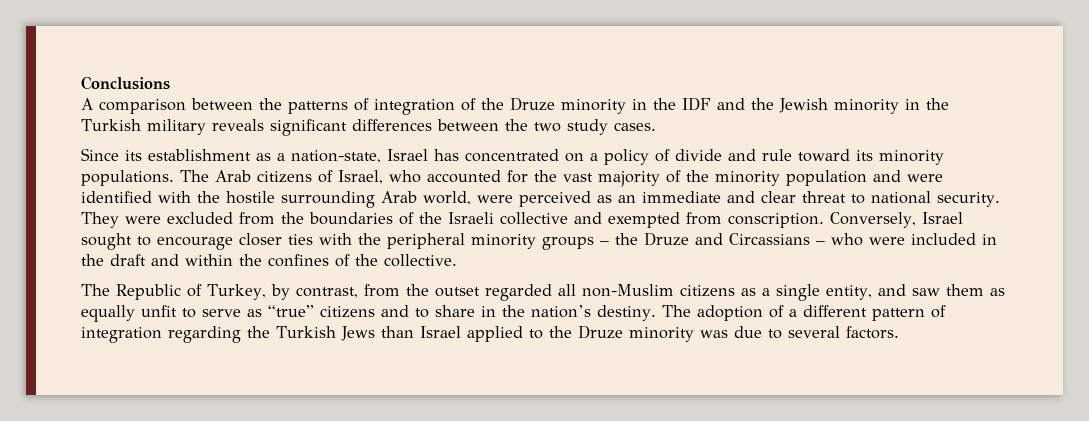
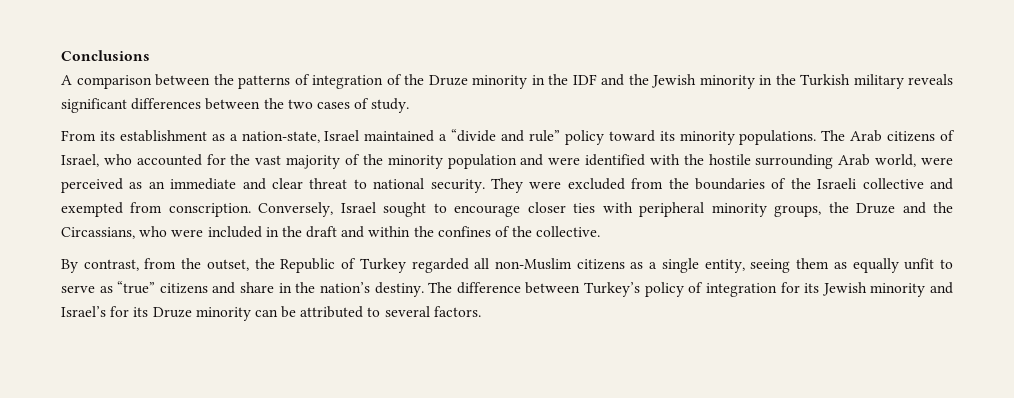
[566,119,656,135] [81,148,119,161] study cases. // Since -> [316,98,410,113] [61,130,96,141] cases of study. // From
[434,149,792,165] has concentrated on a policy of divide and rule -> [364,129,604,145] maintained a “divide and rule” policy
[358,233,381,245] the -> (633, 207) none
[542,237,609,250] groups – -> [774,205,822,217] groups,
[729,233,825,245] Circassians – -> [933,202,954,213] [61,227,135,239] the Circassians,
[81,284,480,300] The Republic of Turkey, by contrast, from the outset -> [61,258,406,273] By contrast, from the outset, the Republic of Turkey
[877,284,940,296] and saw -> [750,259,791,273] seeing
[415,308,429,318] to -> (236, 288) none
[696,305,946,321] [81,325,762,343] adoption of a different pattern of integration regarding the Turkish Jews than Israel applied to the Druze minority was due -> [456,282,953,297] [61,306,364,321] difference between Turkey’s policy of integration for its Jewish minority and Israel’s for its Druze minority can be attributed

